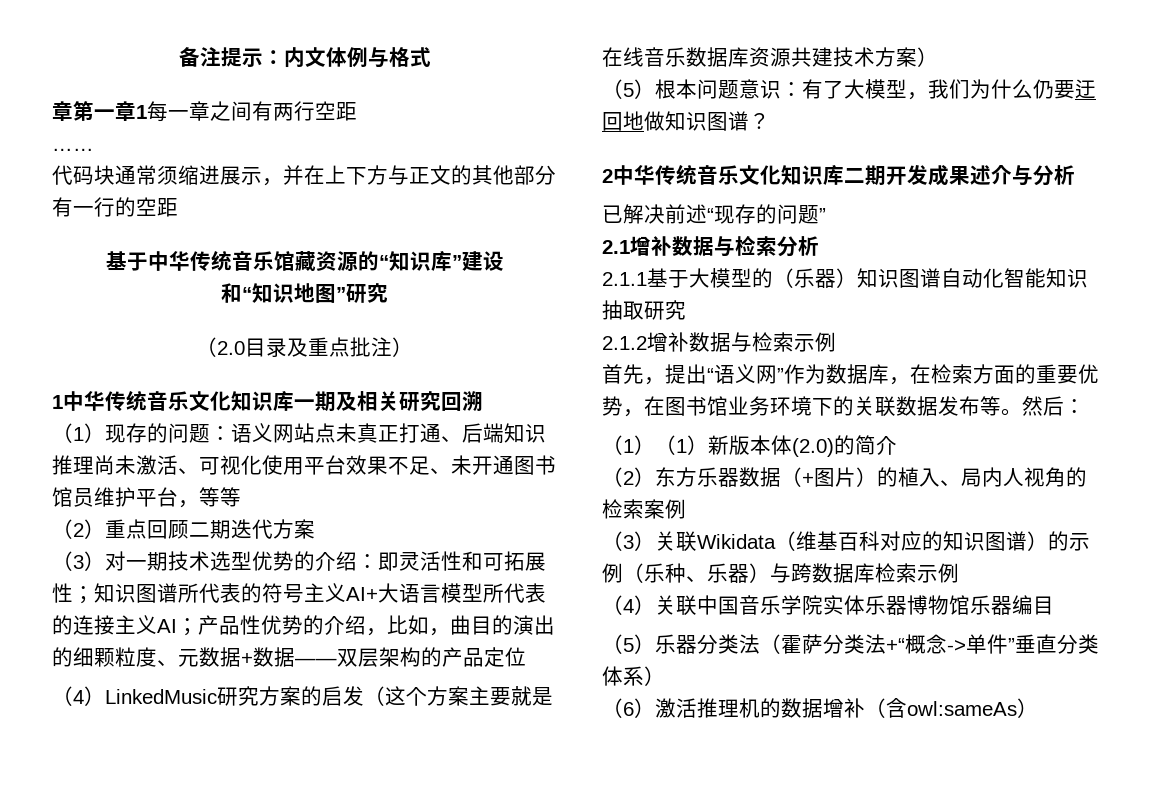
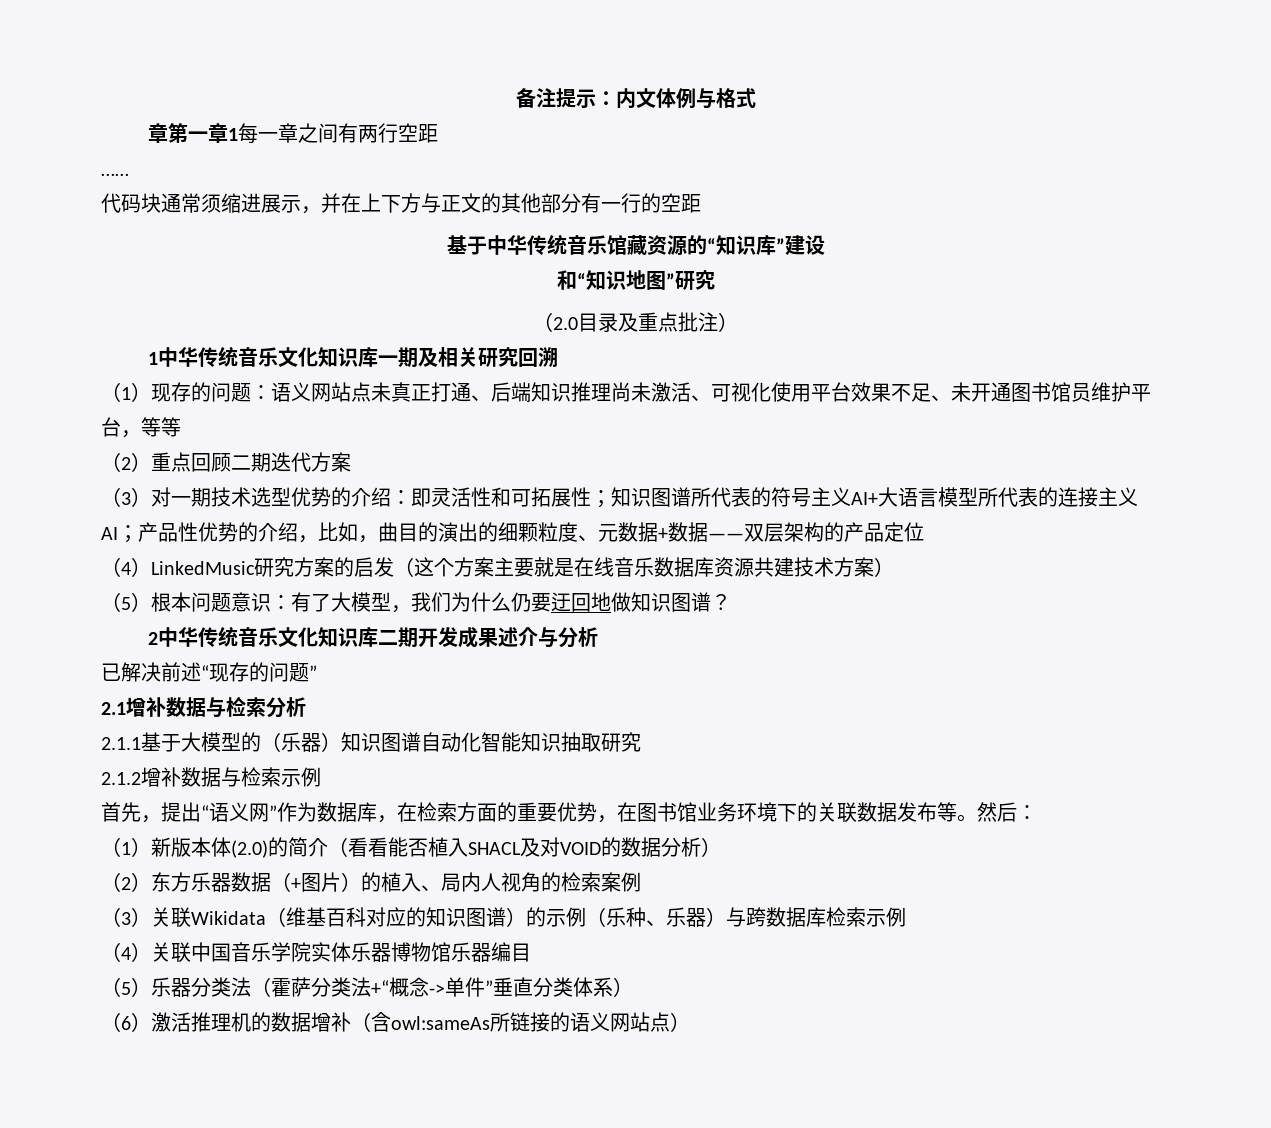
[655,435,708,455] （1） -> (151, 847) none
(897, 445) none -> [328,837,721,857] （看看能否植入SHACL及对VOID的数据分析）
(1017, 708) none -> [490,1012,670,1032] 所链接的语义网站点

